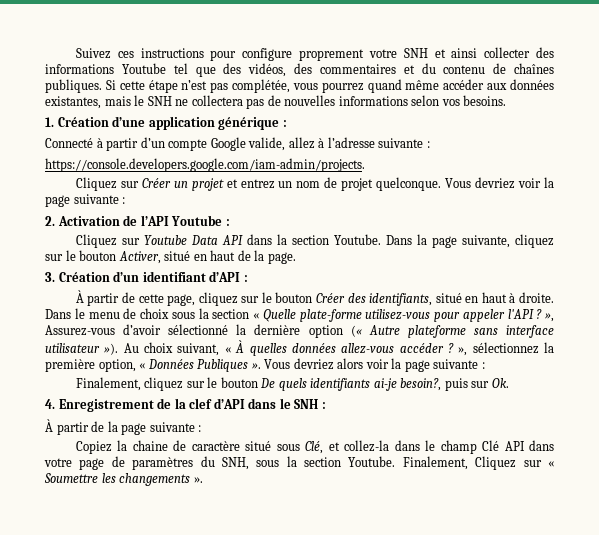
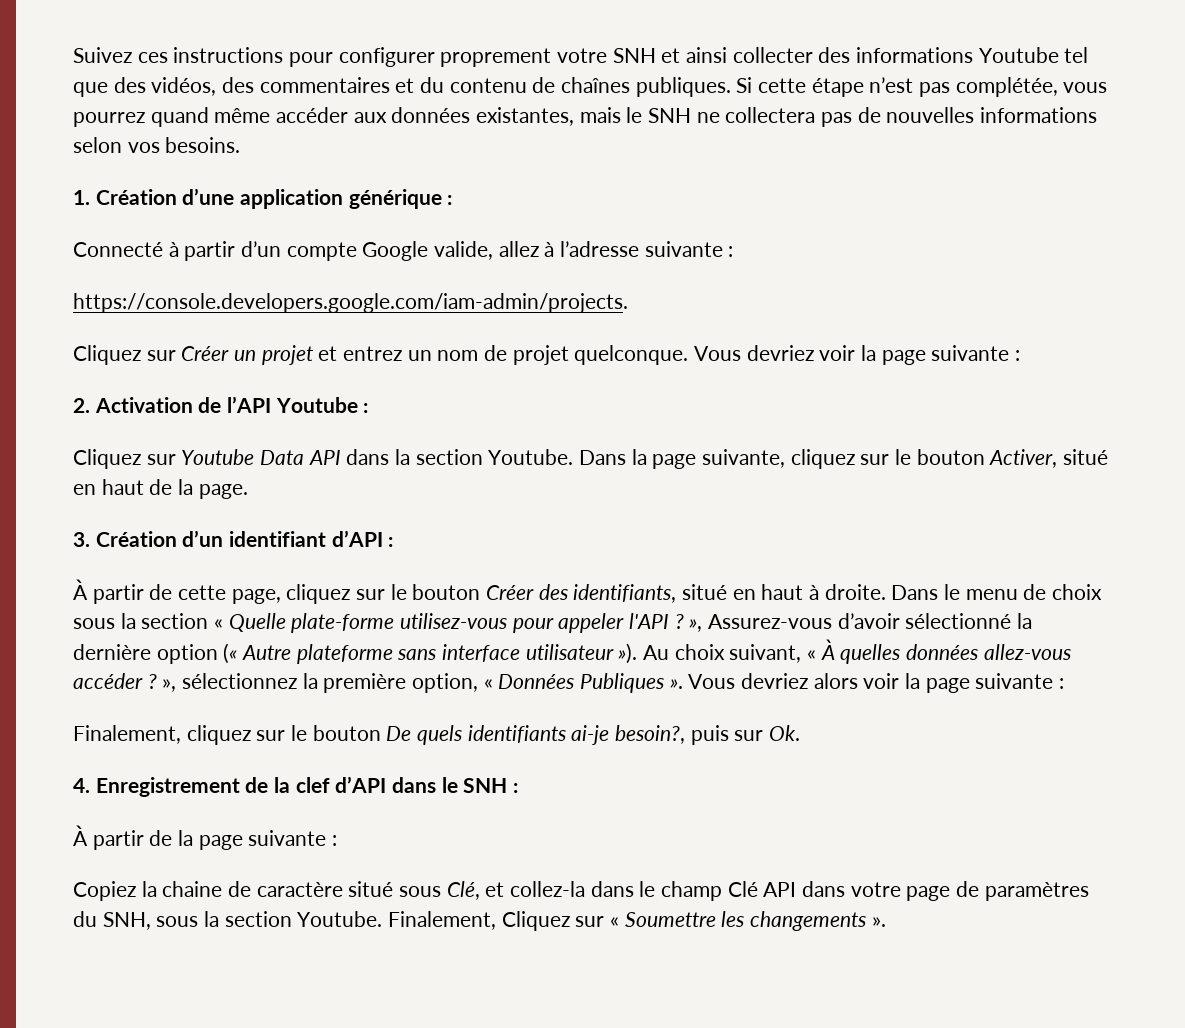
[242,48,293,61] configure -> [338,47,435,67] configurer

